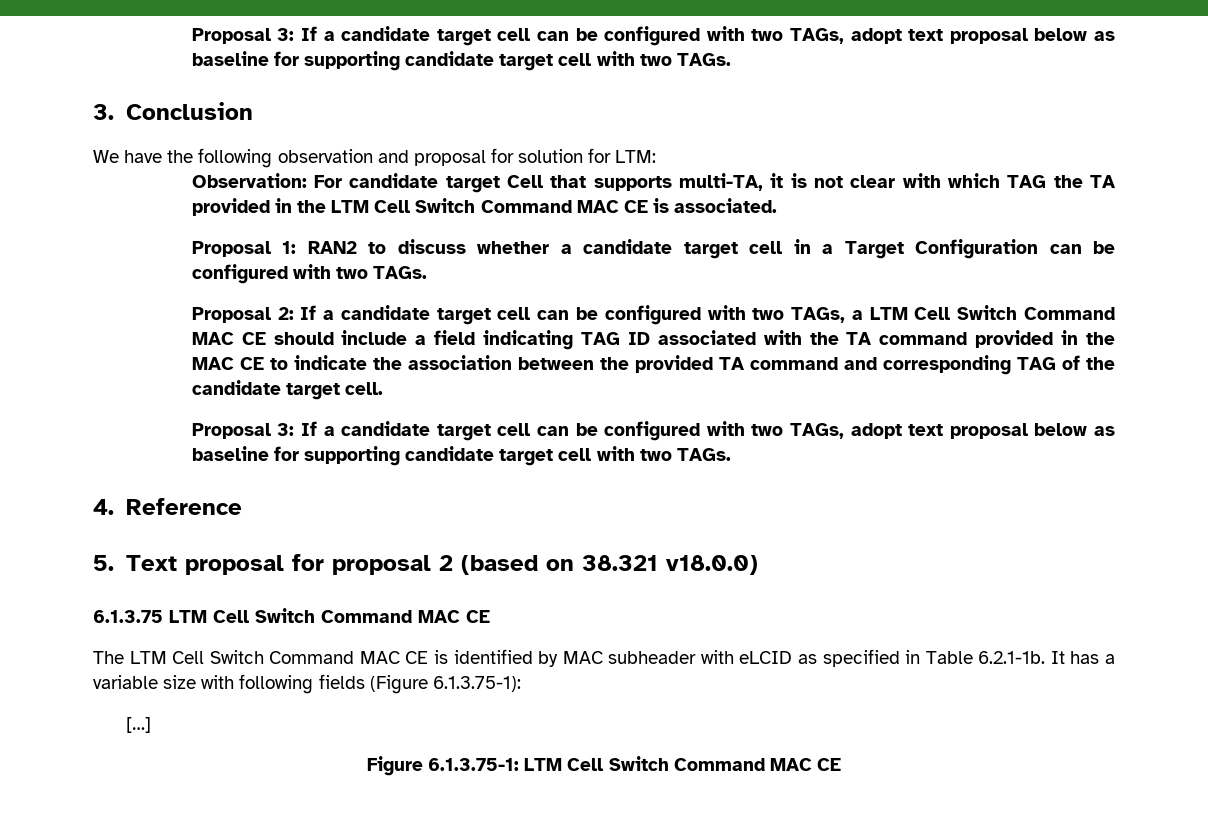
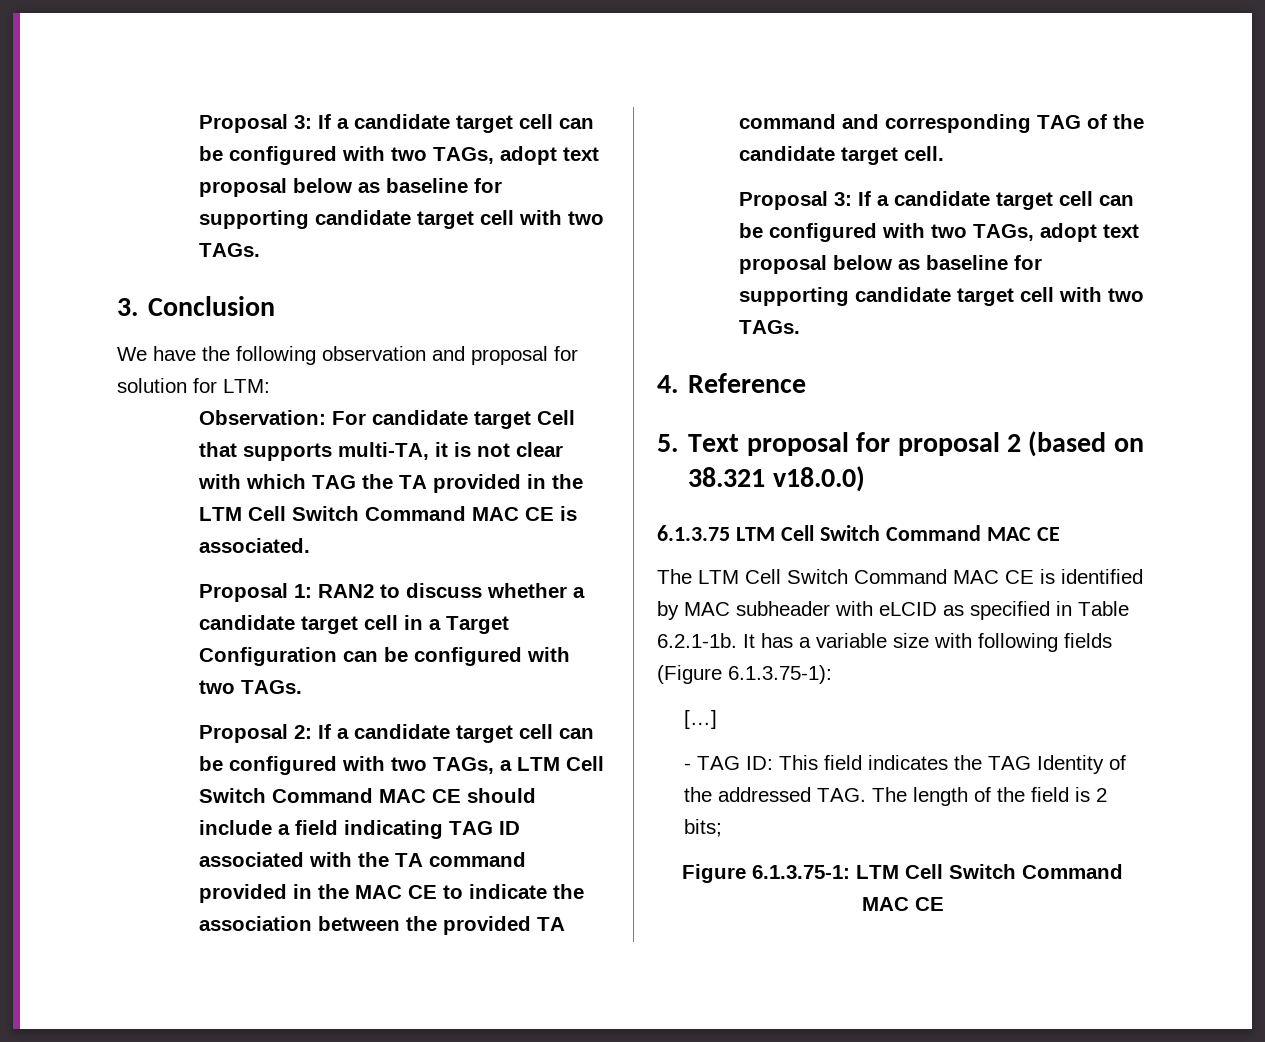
(151, 725) none -> [684,755,1127,774] [684,787,1108,806] [684,819,723,837] // - TAG ID: This field indicates the TAG Identity of the addressed TAG. The length of the field is 2 bits;

